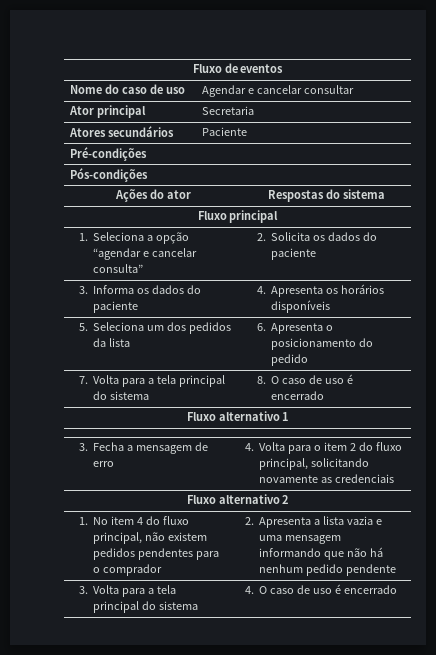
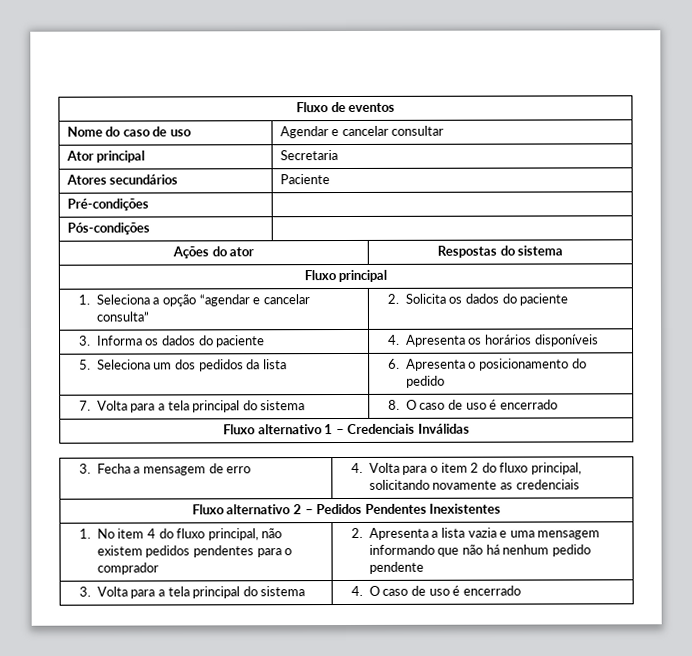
(289, 416) none -> [335,423,470,435] – Credenciais Inválidas
(289, 499) none -> [304,503,502,515] – Pedidos Pendentes Inexistentes

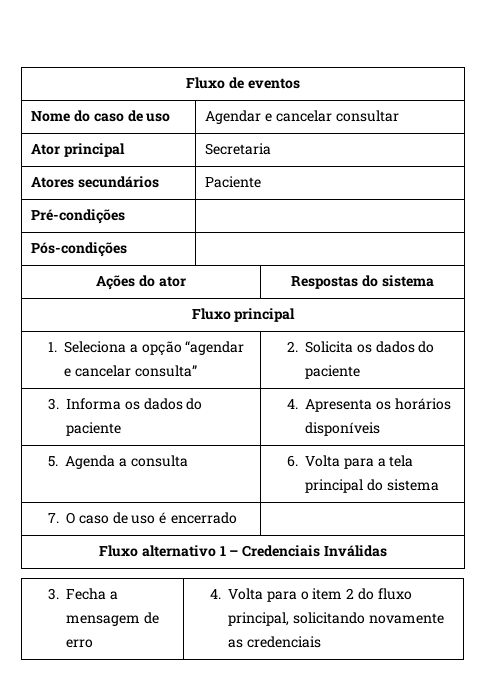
[96,359,287,372] [388,358,587,371] [405,375,445,388] [79,400,306,413] [388,399,558,410] Seleciona um dos pedidos da lista | 6. Apresenta o posicionamento do pedido // 7. Volta para a tela principal do sistema | 8. O caso de uso é encerrado -> [65,455,188,469] [287,455,414,469] [305,479,439,493] [48,512,237,524] Agenda a consulta | 6. Volta para a tela principal do sistema // 7. O caso de uso é encerrado |
[191,503,502,515] [79,528,283,541] [96,545,293,558] [96,562,159,575] [351,527,601,540] [368,544,591,557] [368,561,424,574] [79,586,306,599] [351,585,521,596] // Fluxo alternativo 2 – Pedidos Pendentes Inexistentes // 1. No item 4 do fluxo principal, não existem pedidos pendentes para o comprador | 2. Apresenta a lista vazia e uma mensagem informando que não há nenhum pedido pendente // 3. Volta para a tela principal do sistema | 4. O caso de uso é encerrado -> (321, 642) none

